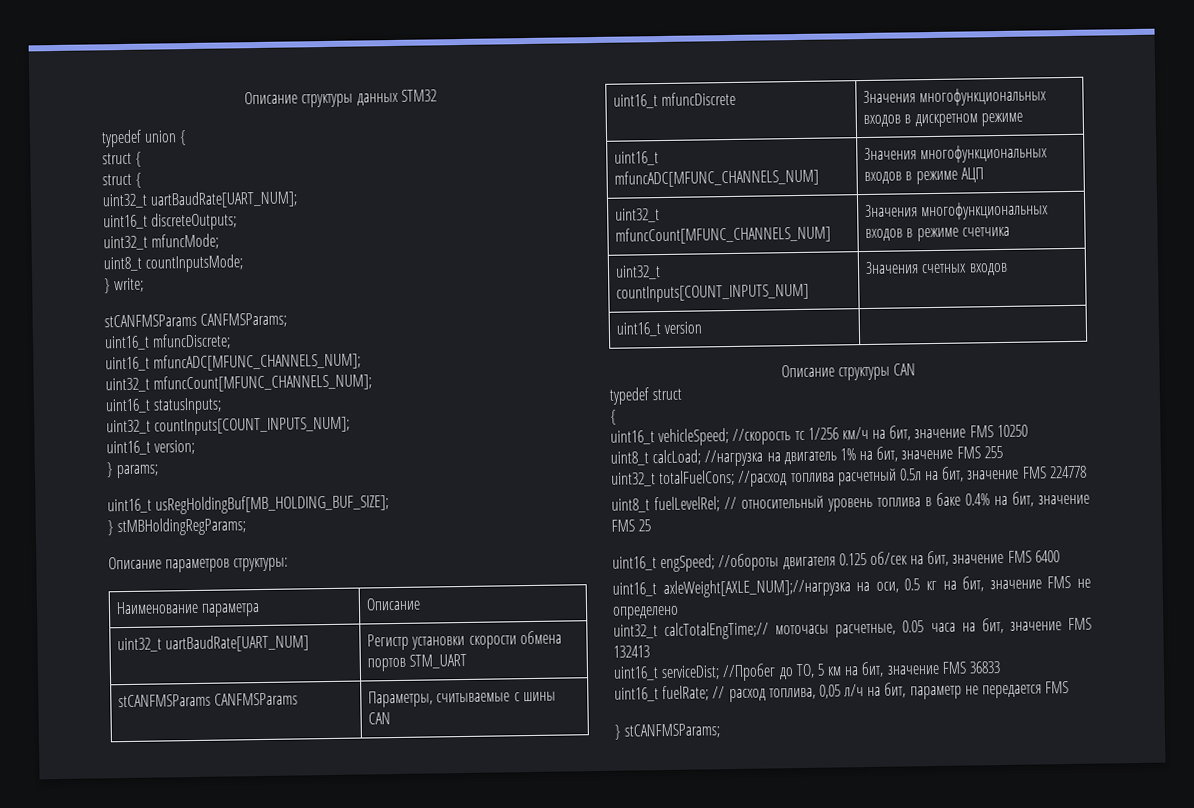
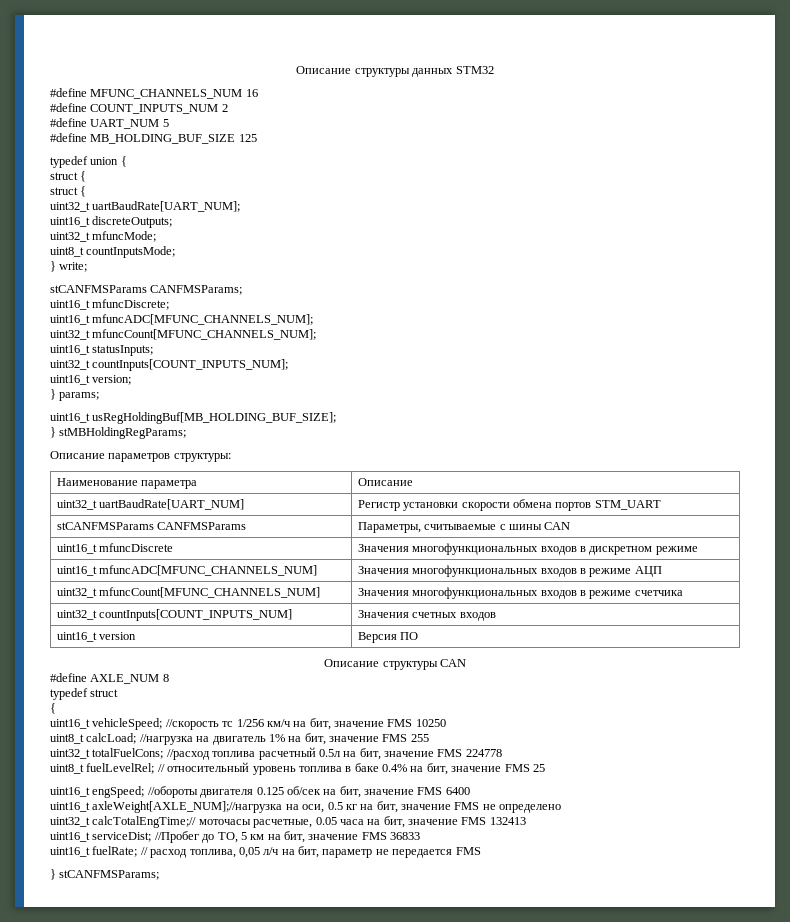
(437, 95) none -> [50,88,258,99] [50,103,228,114] [50,118,169,129] [50,133,257,144] // #define MFUNC_CHANNELS_NUM 16 // #define COUNT_INPUTS_NUM 2 // #define UART_NUM 5 // #define MB_HOLDING_BUF_SIZE 125
(703, 327) none -> [357,632,419,643] Версия ПО
(917, 369) none -> [50,673,169,684] // #define AXLE_NUM 8

